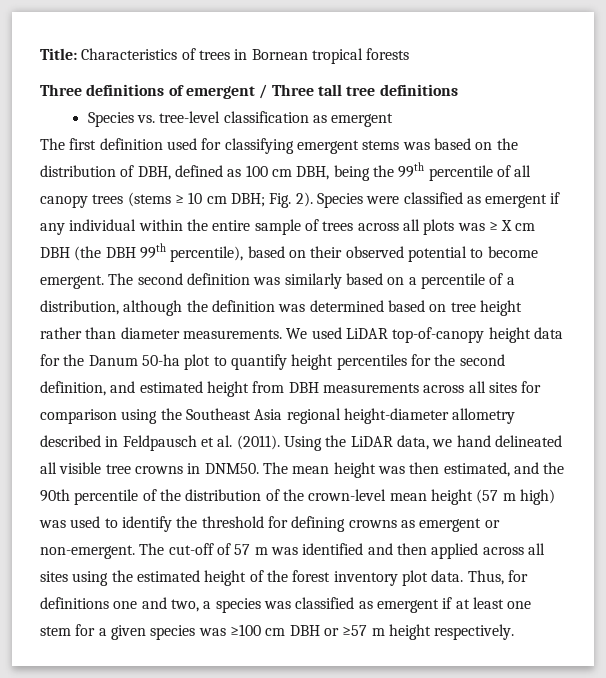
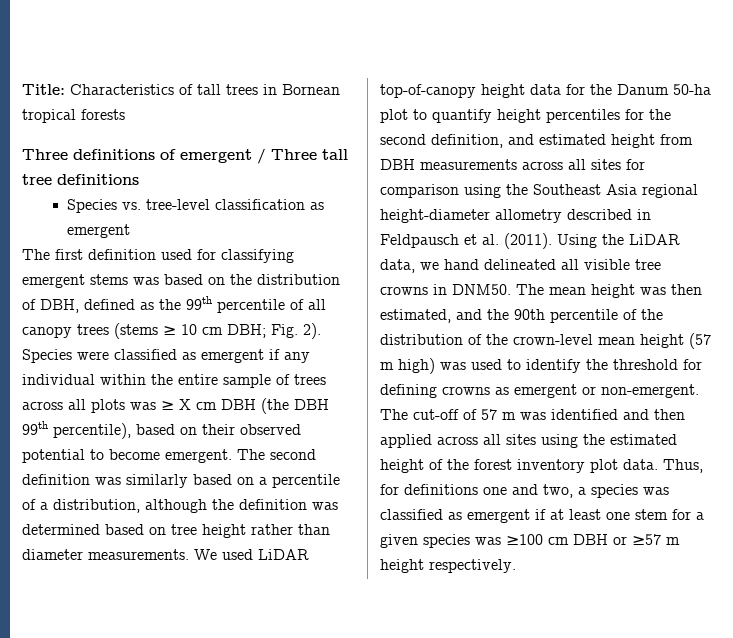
(196, 54) none -> [197,84,221,95] tall
[245,165,370,181] 100 cm DBH, being -> (154, 306) none

